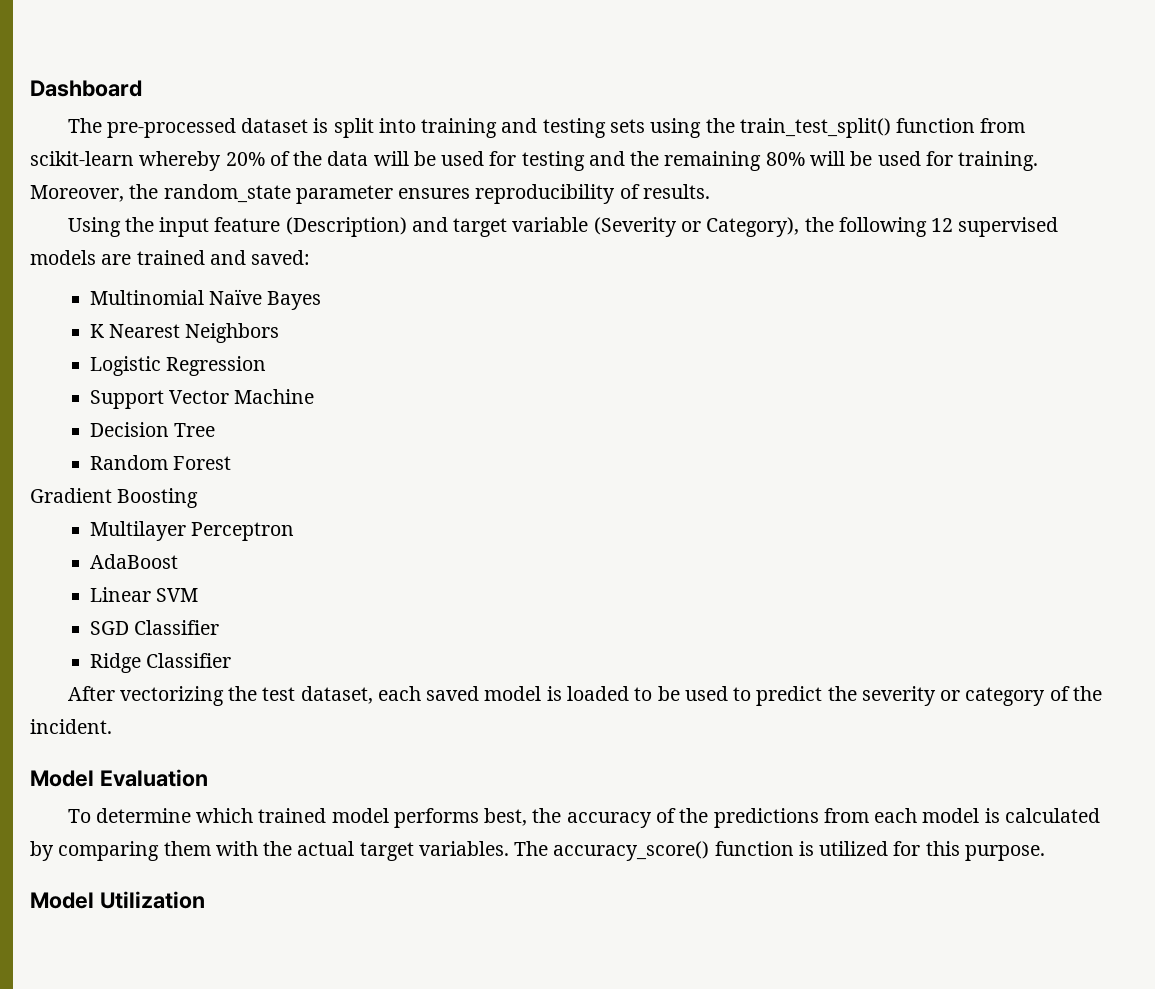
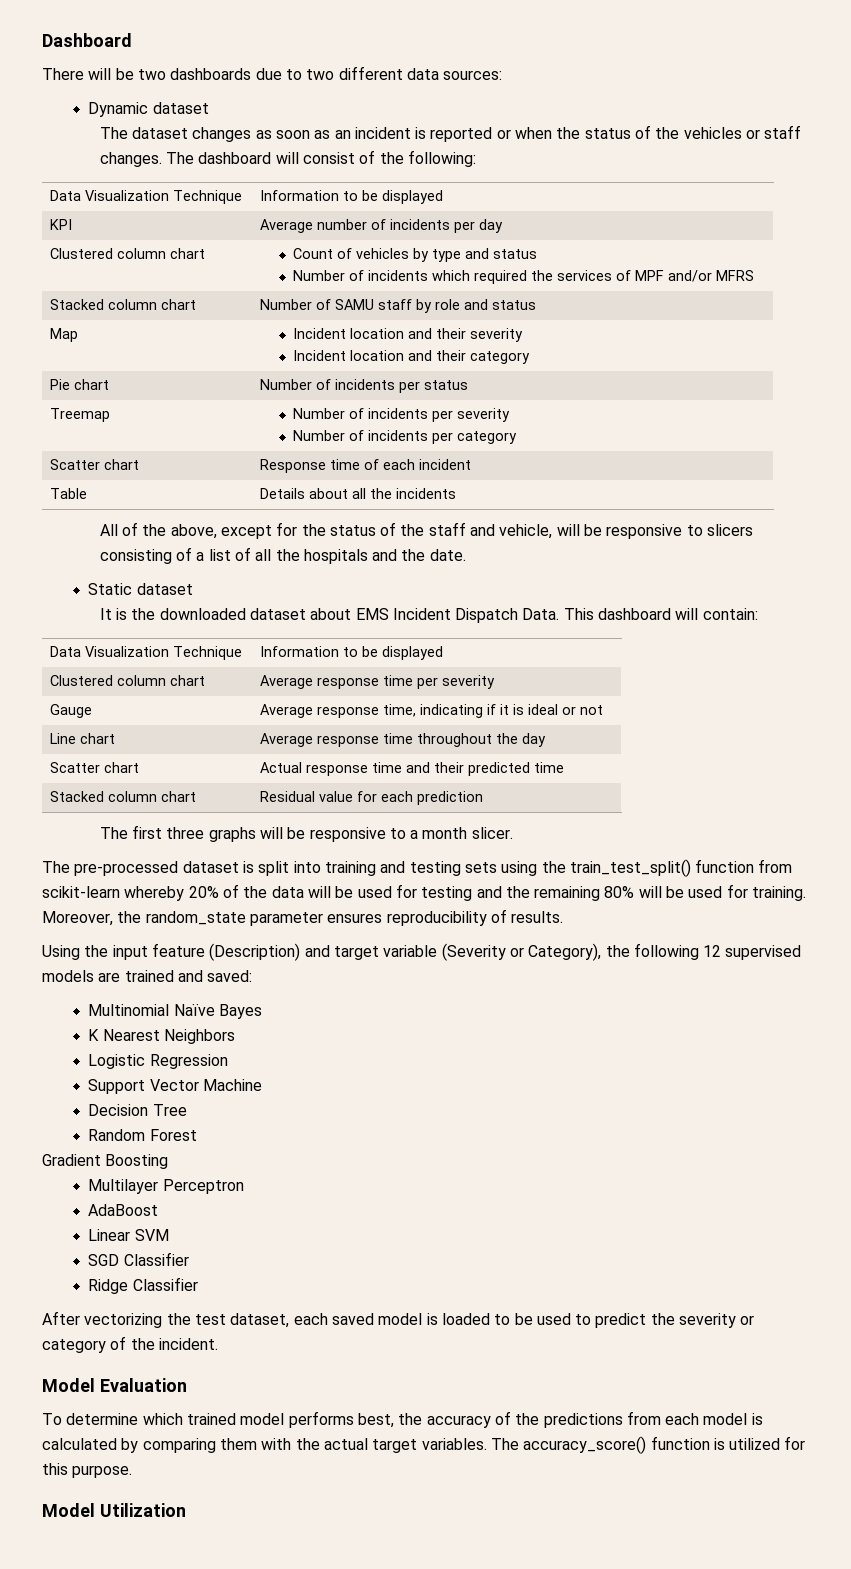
(142, 88) none -> [42,66,503,80] [88,102,209,117] [99,125,802,142] [99,150,476,167] [49,190,242,204] [259,190,443,204] [49,219,72,230] [259,219,503,233] [49,248,205,259] [292,248,537,262] [292,270,754,284] [49,299,196,310] [259,299,536,313] [49,328,78,342] [292,328,523,342] [292,350,530,364] [49,379,109,390] [259,379,468,393] [49,408,110,422] [292,408,510,422] [292,430,517,444] [49,459,139,470] [259,459,471,473] [49,488,87,499] [259,488,456,499] [99,522,754,539] [99,547,466,564] [88,583,193,595] [99,608,758,623] [49,646,242,660] [259,646,443,660] [49,675,205,686] [259,675,495,689] [49,704,92,718] [259,704,603,718] [49,733,115,744] [259,733,546,747] [49,762,139,773] [259,762,564,776] [49,791,196,802] [259,791,483,805] [99,825,513,842] // There will be two dashboards due to two different data sources: // Dynamic dataset // The dataset changes as soon as an incident is reported or when the status of the vehicles or staff changes. The dashboard will consist of the following: // Data Visualization Technique | Information to be displayed // KPI | Average number of incidents per day // Clustered column chart | Count of vehicles by type and status // Number of incidents which required the services of MPF and/or MFRS // Stacked column chart | Number of SAMU staff by role and status // Map | Incident location and their severity // Incident location and their category // Pie chart | Number of incidents per status // Treemap | Number of incidents per severity // Number of incidents per category // Scatter chart | Response time of each incident // Table | Details about all the incidents // All of the above, except for the status of the staff and vehicle, will be responsive to slicers consisting of a list of all the hospitals and the date. // Static dataset // It is the downloaded dataset about EMS Incident Dispatch Data. This dashboard will contain: // Data Visualization Technique | Information to be displayed // Clustered column chart | Average response time per severity // Gauge | Average response time, indicating if it is ideal or not // Line chart | Average response time throughout the day // Scatter chart | Actual response time and their predicted time // Stacked column chart | Residual value for each prediction // The first three graphs will be responsive to a month slicer.

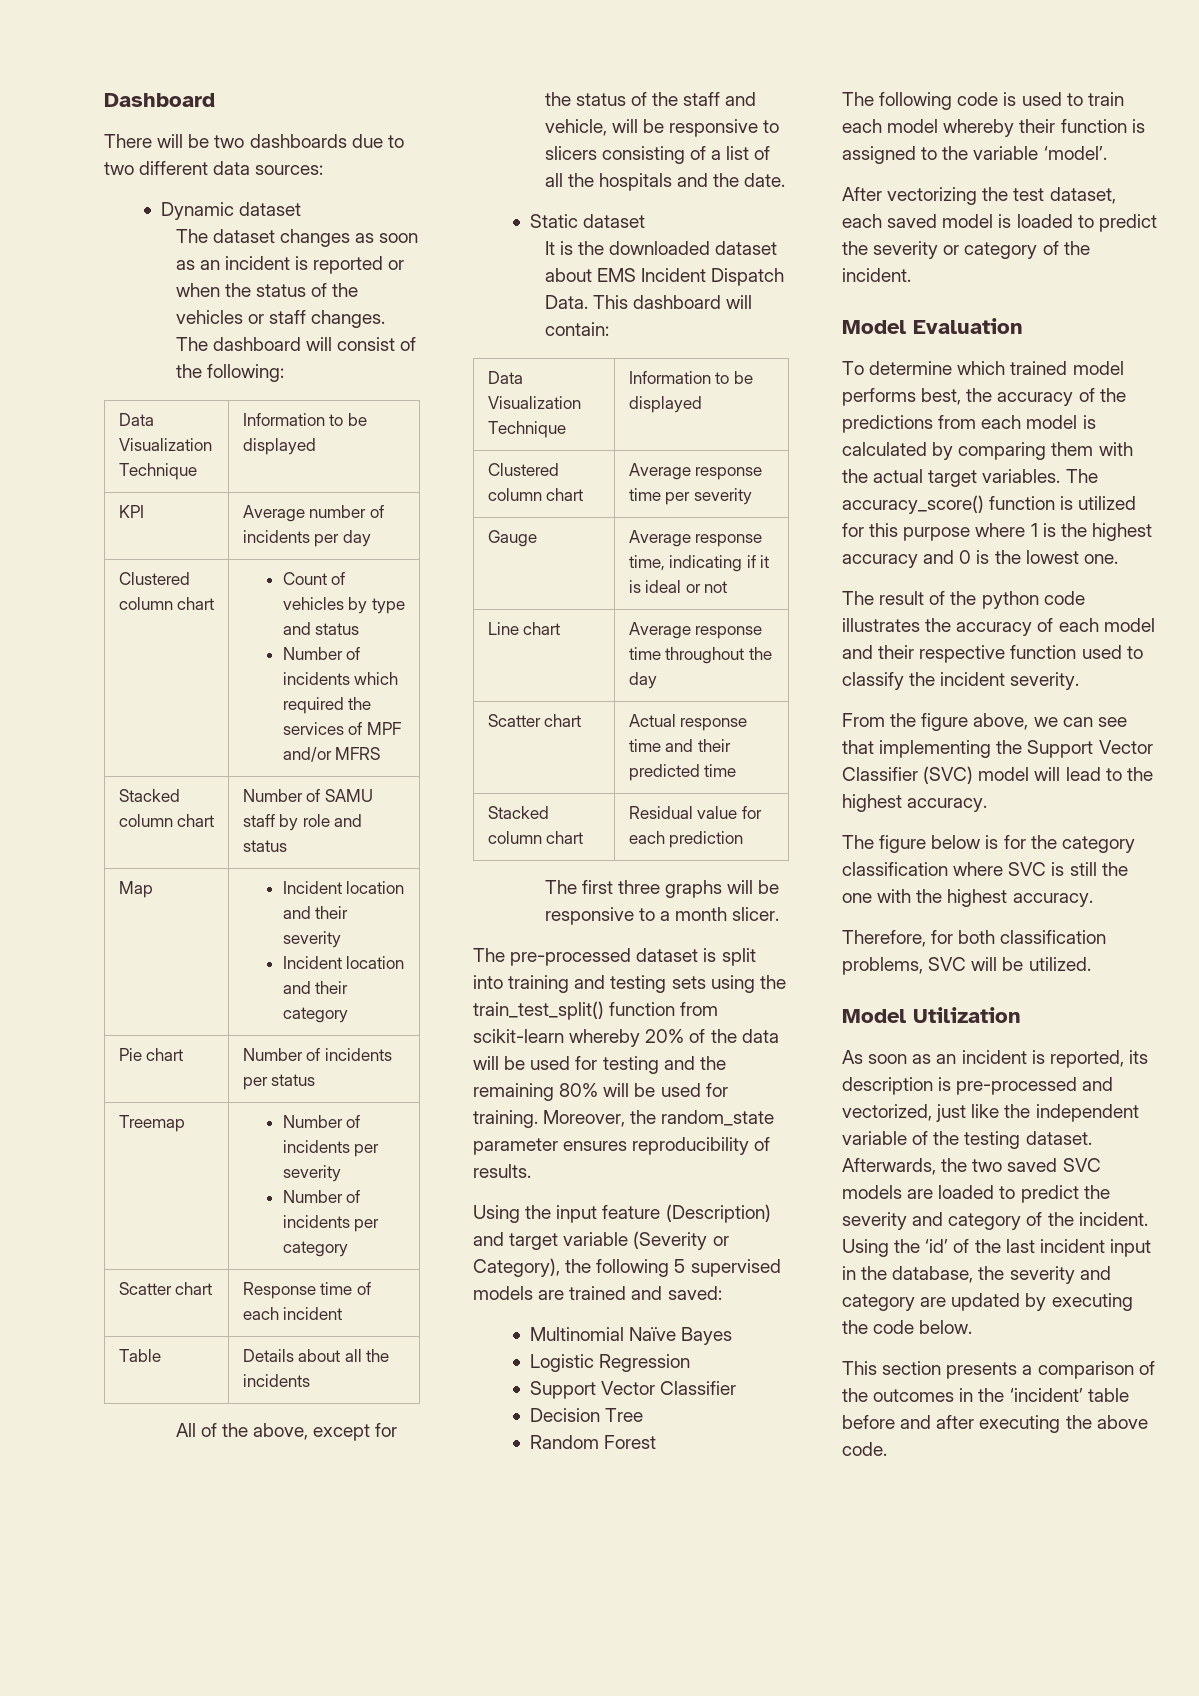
[703,945,722,957] 12 -> [674,1259,686,1273] 5
[88,1029,236,1044] // K Nearest Neighbors -> (732, 1336) none
[203,1079,263,1091] Machine -> [659,1381,736,1395] Classifier
[42,1154,169,1169] [88,1179,244,1194] [88,1204,159,1216] [88,1229,169,1241] [88,1252,189,1266] [88,1277,198,1294] Gradient Boosting // Multilayer Perceptron // AdaBoost // Linear SVM // SGD Classifier // Ridge Classifier -> [842,92,1124,110] [842,119,1145,137] [842,146,1107,164] The following code is used to train each model whereby their function is assigned to the variable ‘model’.
[514,1313,592,1325] be used to -> (1094, 221) none
[72,1465,133,1478] [42,1503,186,1517] purpose. // Model Utilization -> [903,523,1152,541] [842,550,1118,568] [842,591,1085,609] [842,618,1155,636] [842,645,1143,663] [842,672,1080,690] [842,713,1127,731] [842,740,1153,758] [842,766,1153,784] [842,794,988,812] [842,835,1135,853] [842,862,1128,876] [842,889,1093,907] [842,930,1107,947] [842,957,1091,975] [842,1007,1021,1023] [842,1050,1148,1068] [842,1077,1114,1095] [842,1104,1139,1122] [842,1131,1092,1149] [842,1158,1101,1175] [842,1185,1110,1203] [842,1212,1148,1230] [842,1239,1151,1257] [842,1266,1111,1284] [842,1293,1133,1311] [842,1320,973,1334] [842,1361,1155,1379] [842,1388,1129,1402] [842,1415,1148,1433] [842,1442,887,1456] purpose where 1 is the highest accuracy and 0 is the lowest one. // The result of the python code illustrates the accuracy of each model and their respective function used to classify the incident severity. // From the figure above, we can see that implementing the Support Vector Classifier (SVC) model will lead to the highest accuracy. // The figure below is for the category classification where SVC is still the one with the highest accuracy. // Therefore, for both classification problems, SVC will be utilized. // Model Utilization // As soon as an incident is reported, its description is pre-processed and vectorized, just like the independent variable of the testing dataset. Afterwards, the two saved SVC models are loaded to predict the severity and category of the incident. Using the ‘id’ of the last incident input in the database, the severity and category are updated by executing the code below. // This section presents a comparison of the outcomes in the ‘incident’ table before and after executing the above code.

